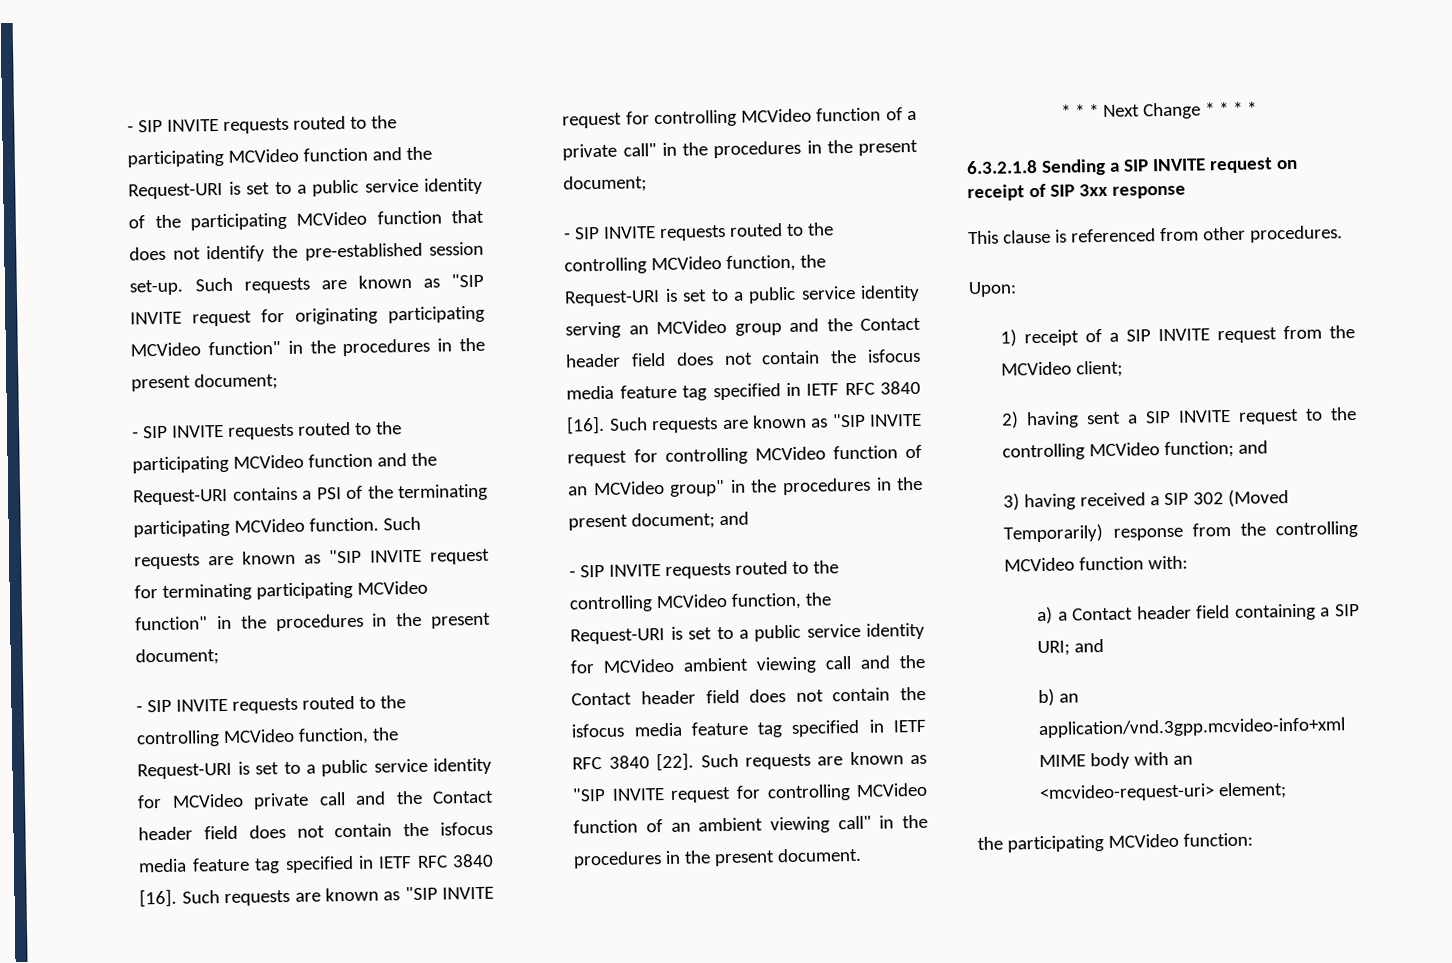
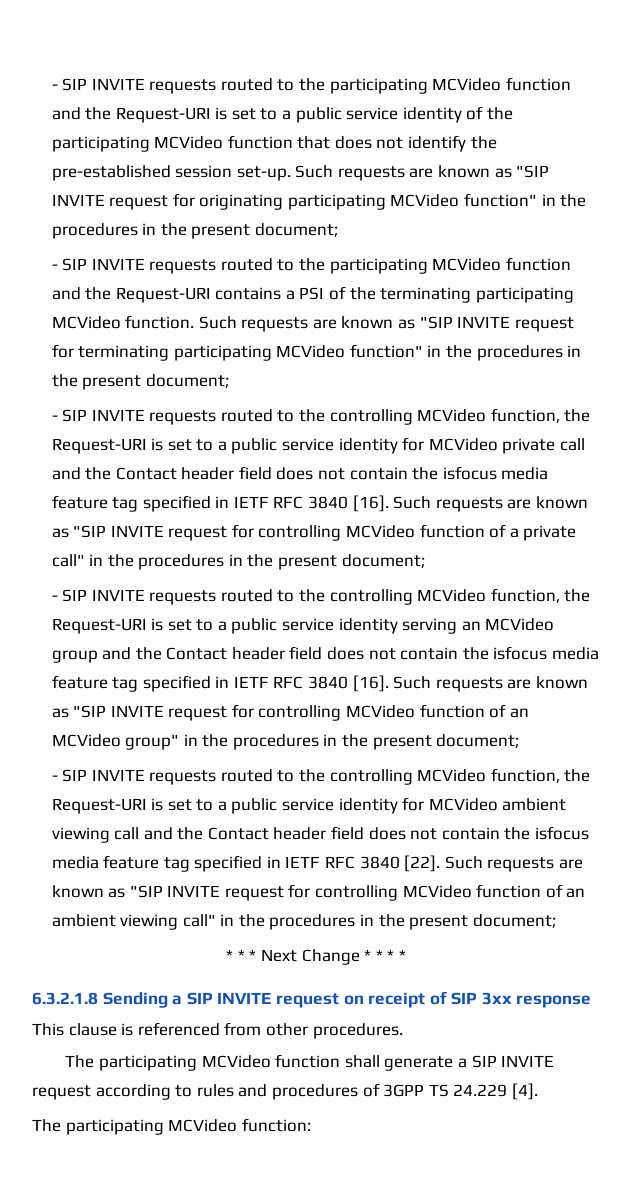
[719,511,750,526] and -> (520, 741) none
[777,847,863,863] document. -> [472,914,556,928] document;
[968,281,1017,298] [1000,324,1355,347] [1001,360,1124,378] [1001,406,1357,429] [1002,440,1269,461] [1003,489,1290,511] [1003,520,1358,543] [1004,555,1189,572] [1036,603,1360,625] [1036,639,1104,657] [1037,688,1079,707] [1037,717,1346,739] [1038,752,1193,770] [1038,782,1287,803] [977,836,1003,851] Upon: // 1) receipt of a SIP INVITE request from the MCVideo client; // 2) having sent a SIP INVITE request to the controlling MCVideo function; and // 3) having received a SIP 302 (Moved Temporarily) response from the controlling MCVideo function with: // a) a Contact header field containing a SIP URI; and // b) an application/vnd.3gpp.mcvideo-info+xml MIME body with an <mcvideo-request-uri> element; // the -> [65,1054,555,1071] [32,1083,538,1100] [32,1119,61,1132] The participating MCVideo function shall generate a SIP INVITE request according to rules and procedures of 3GPP TS 24.229 [4]. // The

